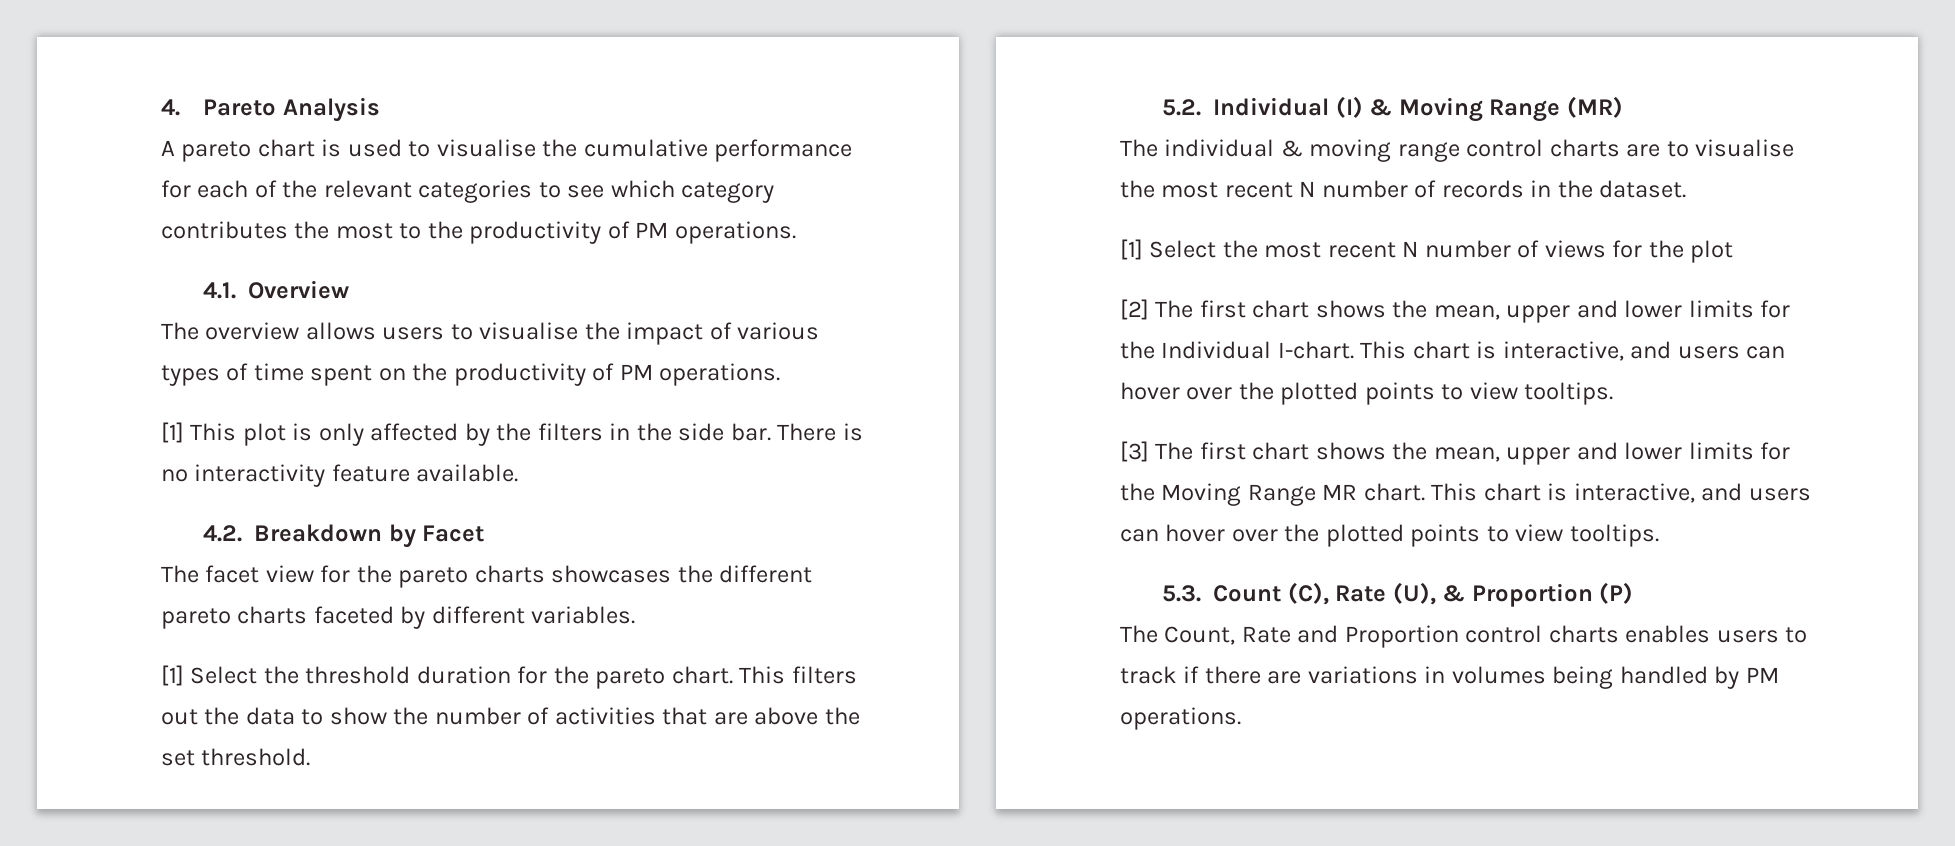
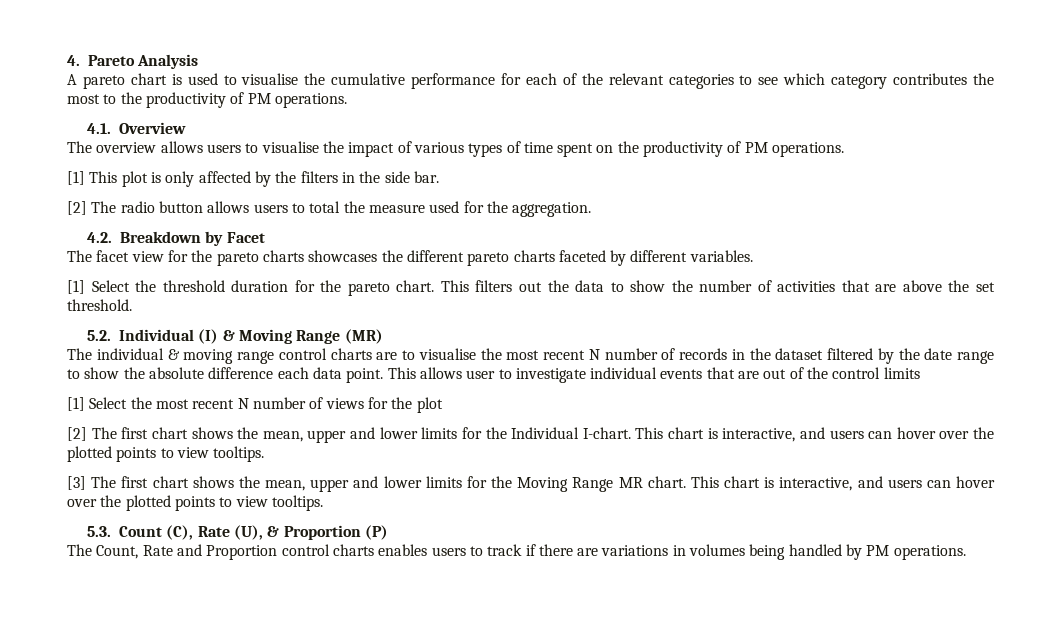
[777,423,863,441] [161,464,519,487] There is no interactivity feature available. -> [67,201,592,217] // [2] The radio button allows users to total the measure used for the aggregation.
[1599,180,1687,198] dataset. -> [775,348,994,364] [67,367,920,383] dataset filtered by the date range to show the absolute difference each data point. This allows user to investigate individual events that are out of the control limits

